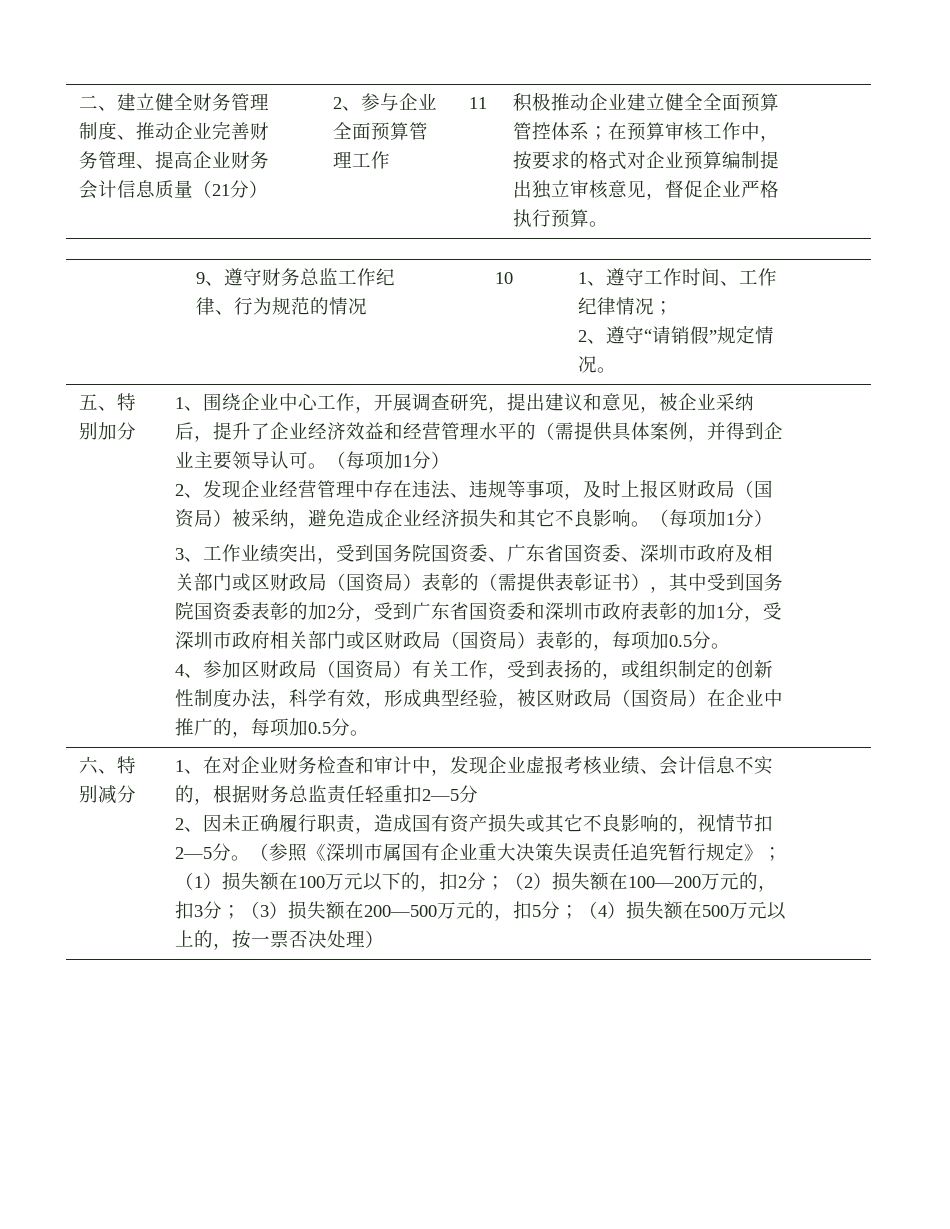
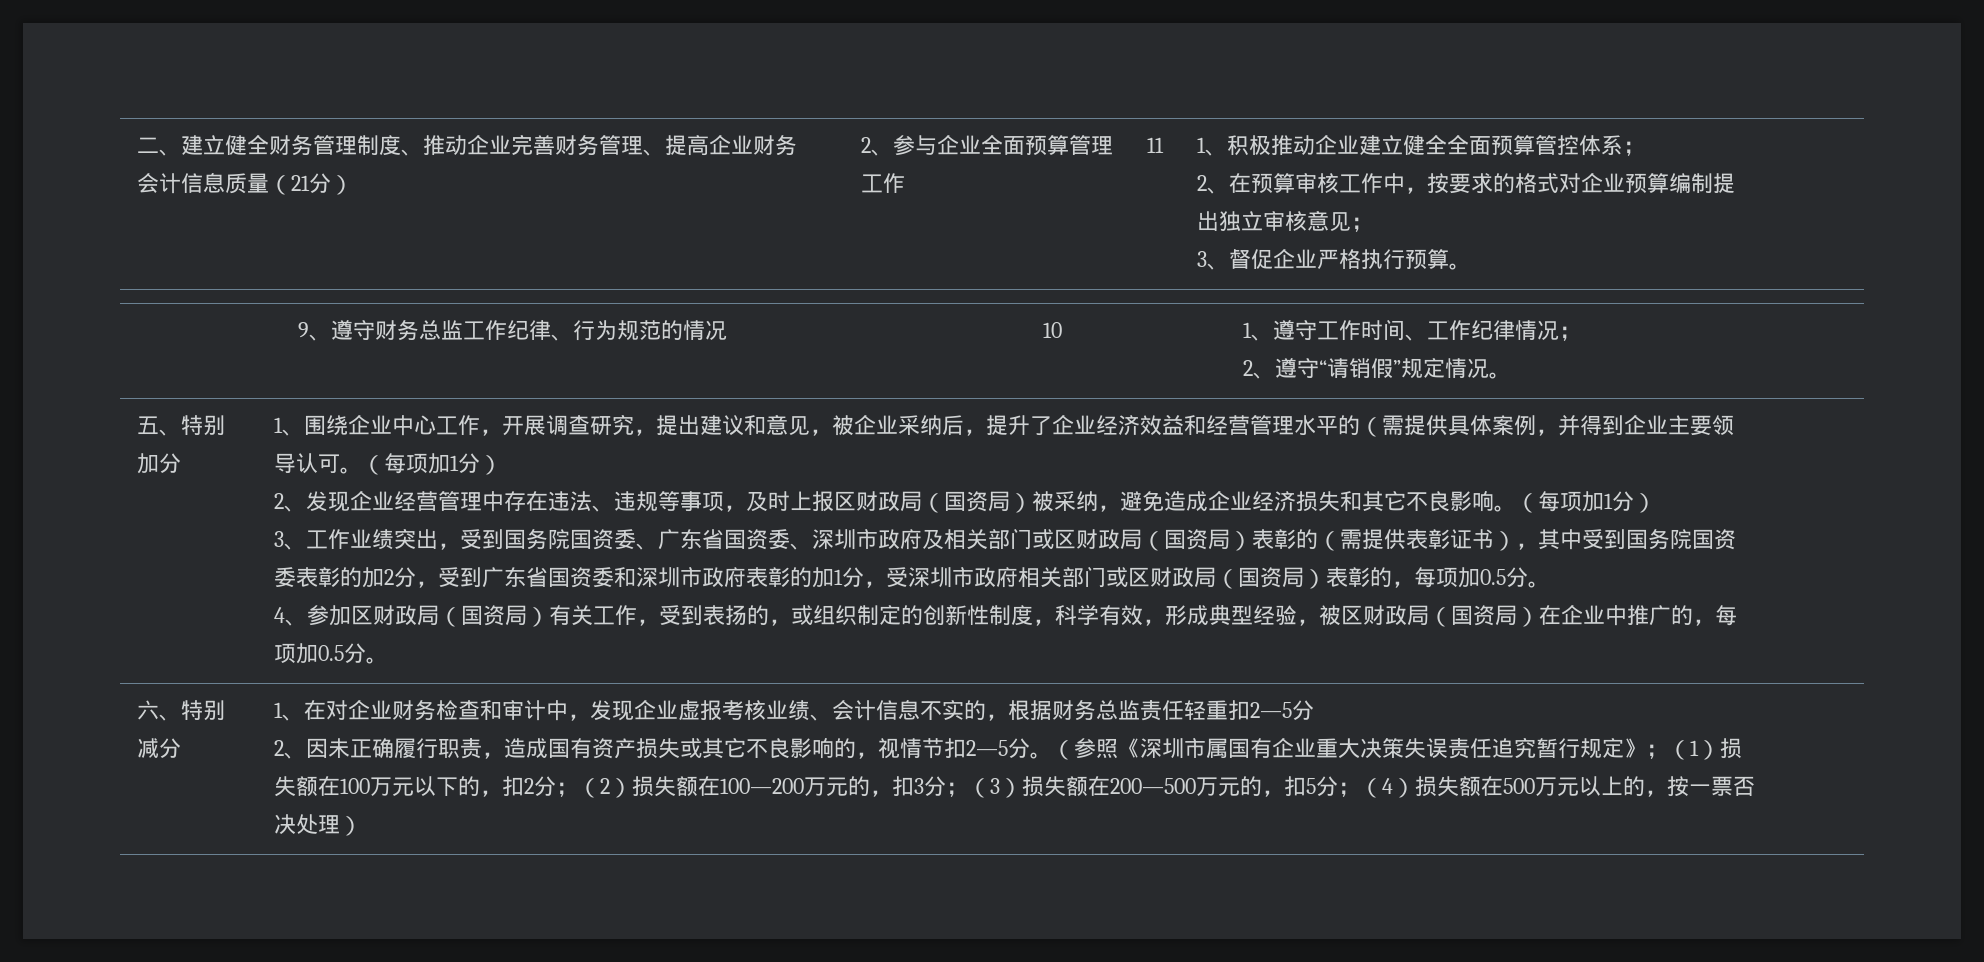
(487, 103) none -> [1197,137,1228,156] 1、
(608, 133) none -> [1197,175,1230,194] // 2、
[645,193,665,200] ， -> [1351,217,1374,232] [1197,251,1230,270] ； // 3、
[231,689,270,708] 办法 -> (1034, 615) none

